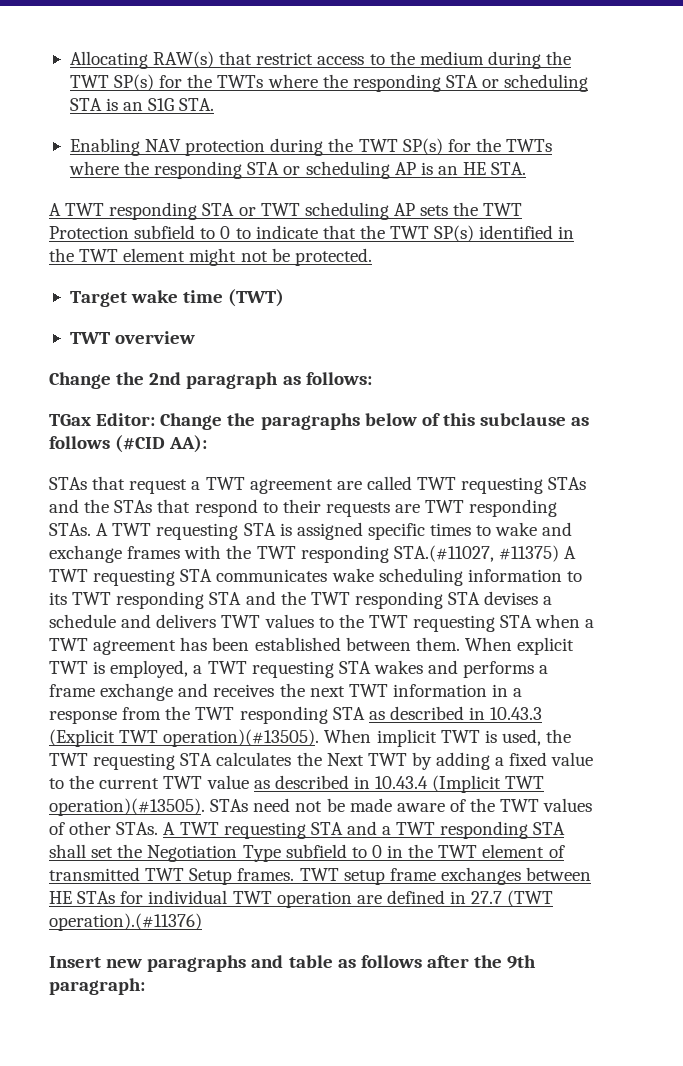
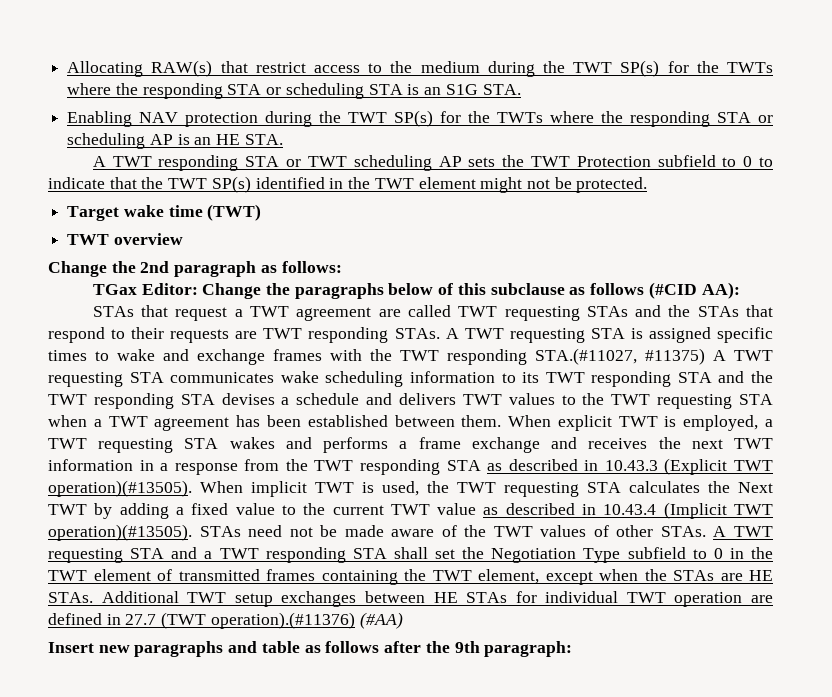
[145,868,295,885] TWT Setup frames. -> [266,569,773,585] [48,591,179,603] frames containing the TWT element, except when the STAs are HE STAs. Additional
[389,868,436,881] frame -> (273, 600) none
(202, 922) none -> [359,612,403,629] (#AA)

